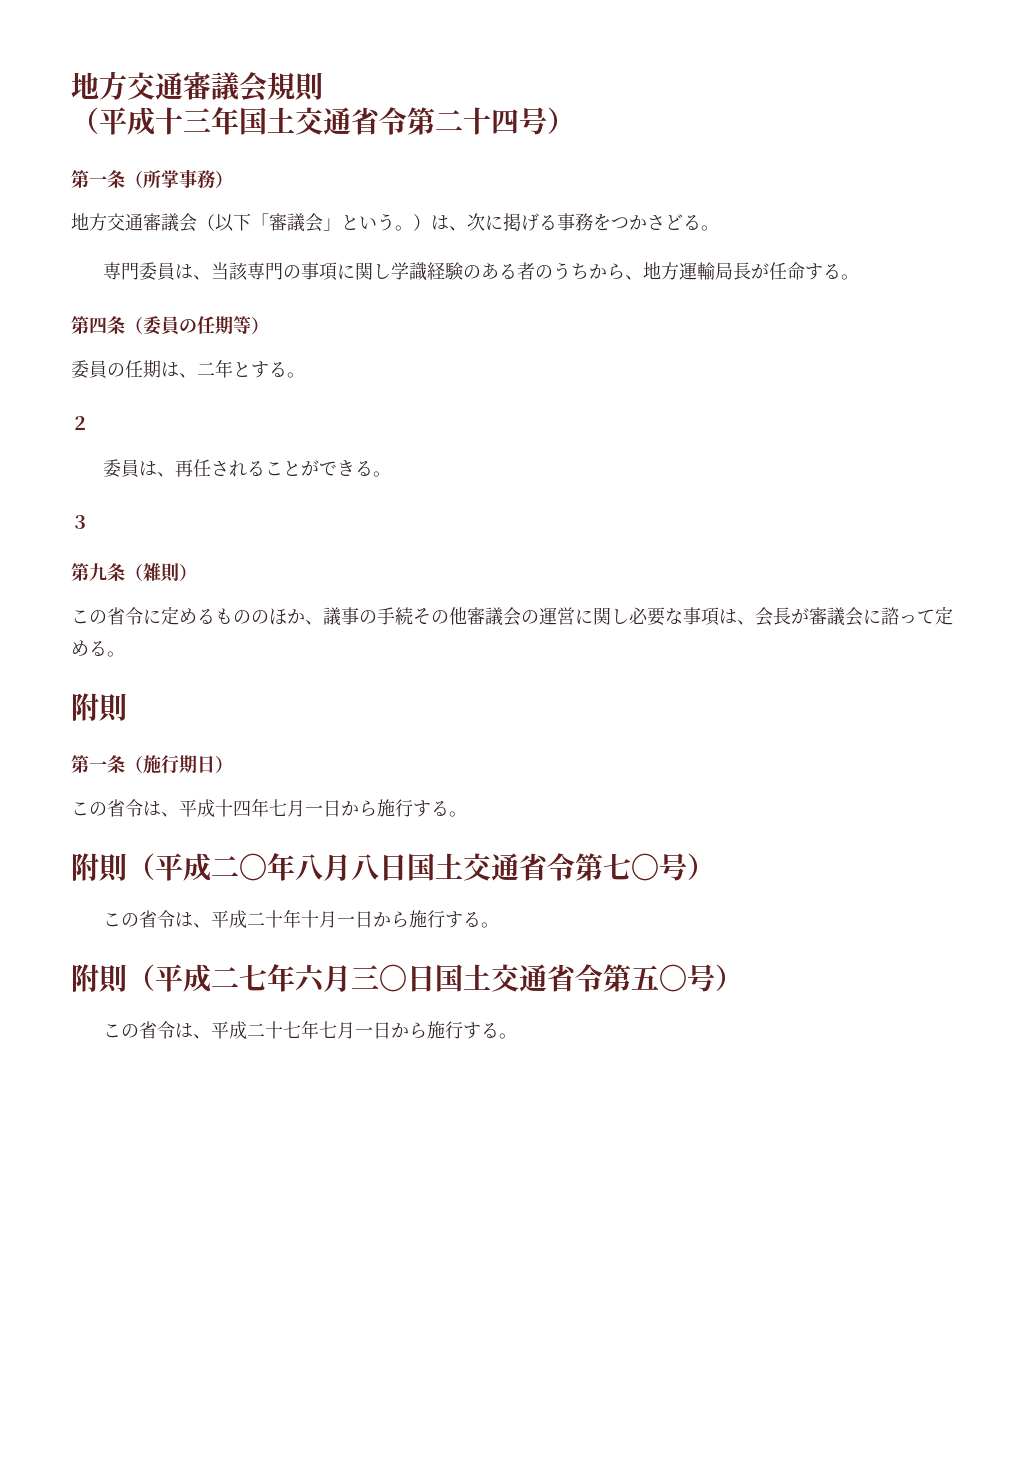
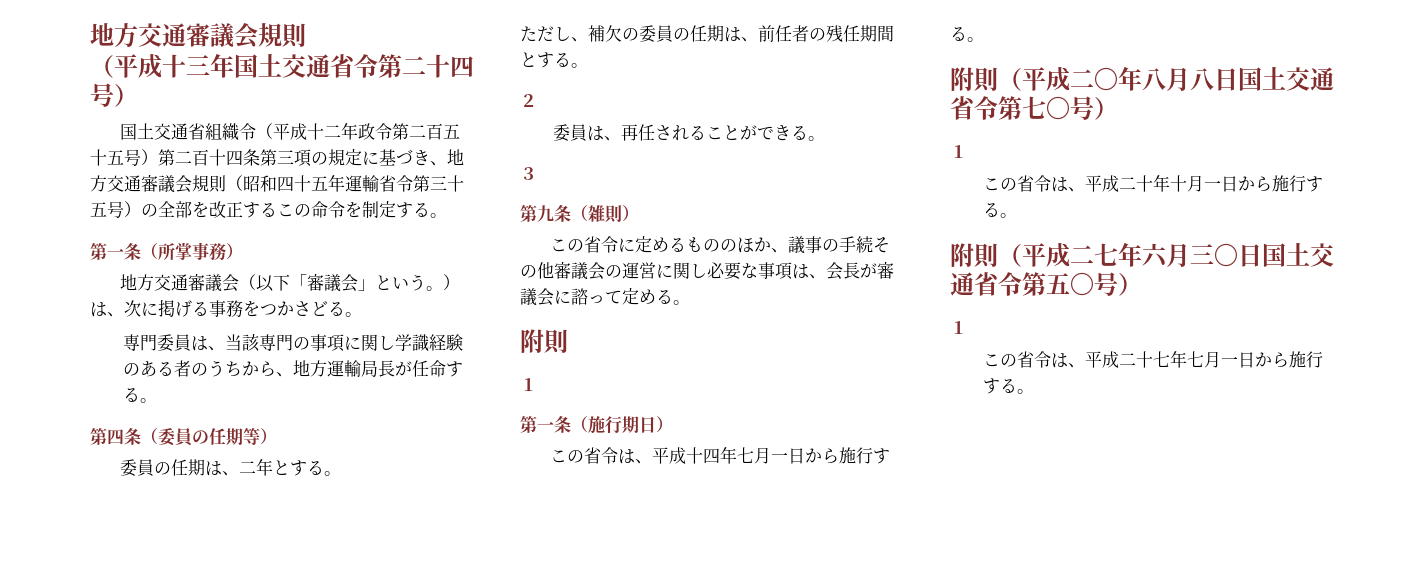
(575, 120) none -> [119,122,460,140] [90,149,464,167] [90,174,464,193] [90,201,447,218] // 国土交通省組織令（平成十二年政令第二百五十五号）第二百十四条第三項の規定に基づき、地方交通審議会規則（昭和四十五年運輸省令第三十五号）の全部を改正するこの命令を制定する。
(305, 375) none -> [520,25,894,43] [520,52,588,68] // ただし、補欠の委員の任期は、前任者の残任期間とする。
(127, 707) none -> [520,378,537,391] // １
(715, 866) none -> [950,145,967,158] // １
(743, 977) none -> [950,321,967,334] // １

